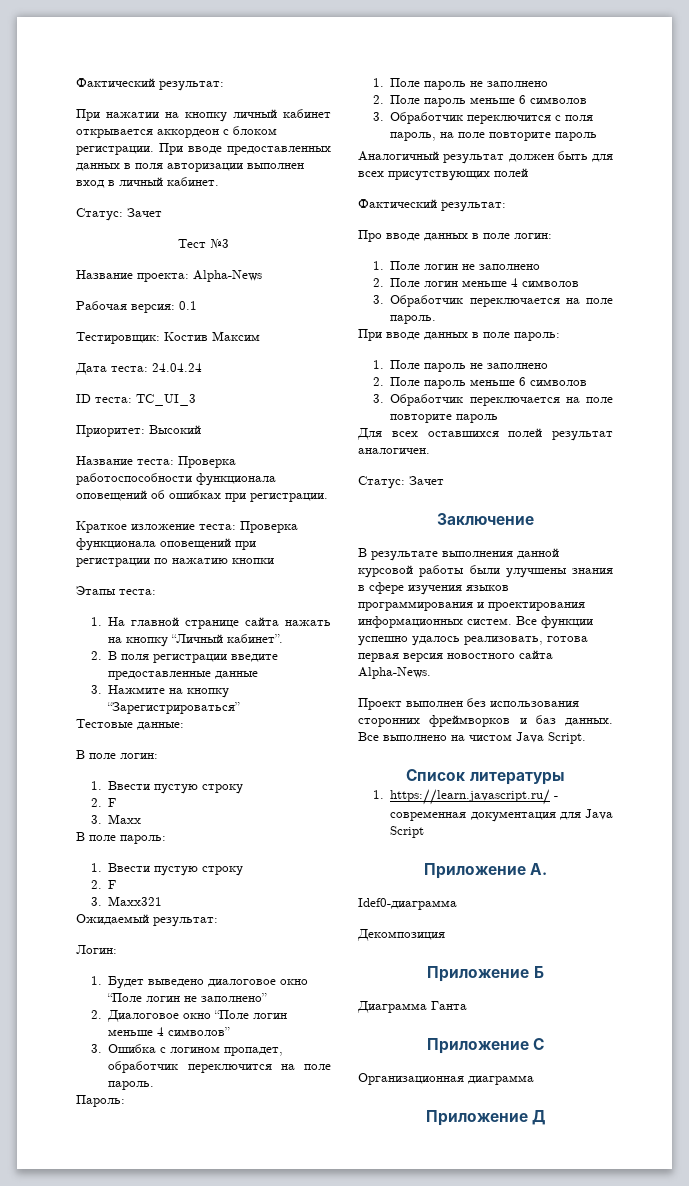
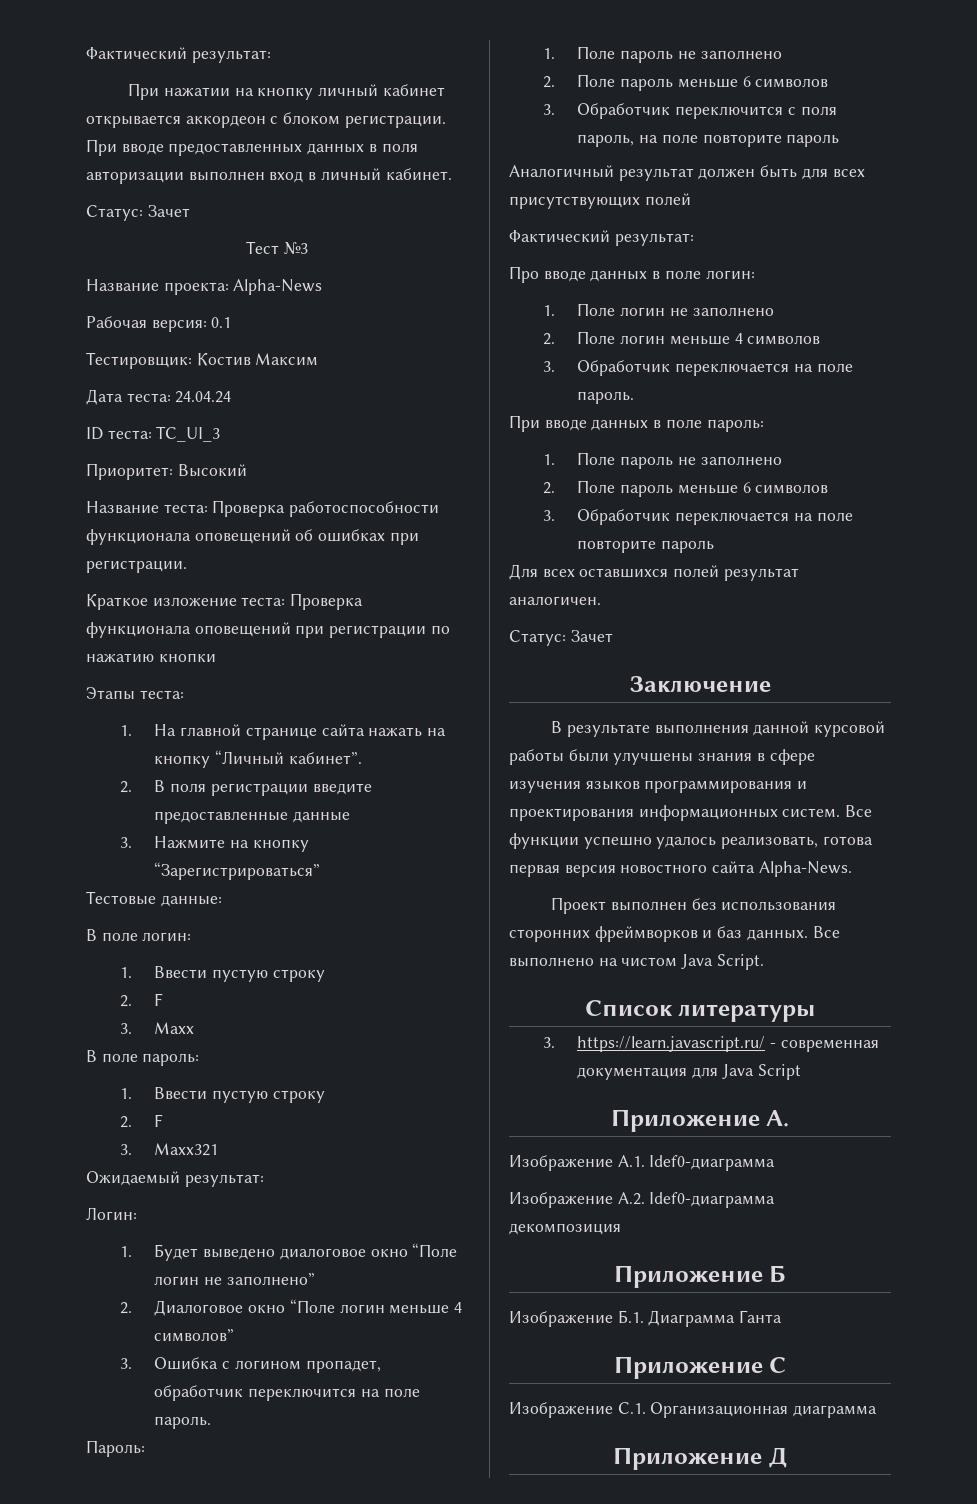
[372,790,384,799] 1. -> [543,1037,556,1048] 3.
(548, 869) none -> [509,1155,645,1171] Изображение А.1.
[357,929,445,941] Декомпозиция -> [509,1192,776,1208] [509,1223,621,1235] Изображение А.2. Idef0-диаграмма декомпозиция
(544, 972) none -> [509,1310,644,1327] Изображение Б.1.
(545, 1044) none -> [509,1402,646,1418] Изображение С.1.

